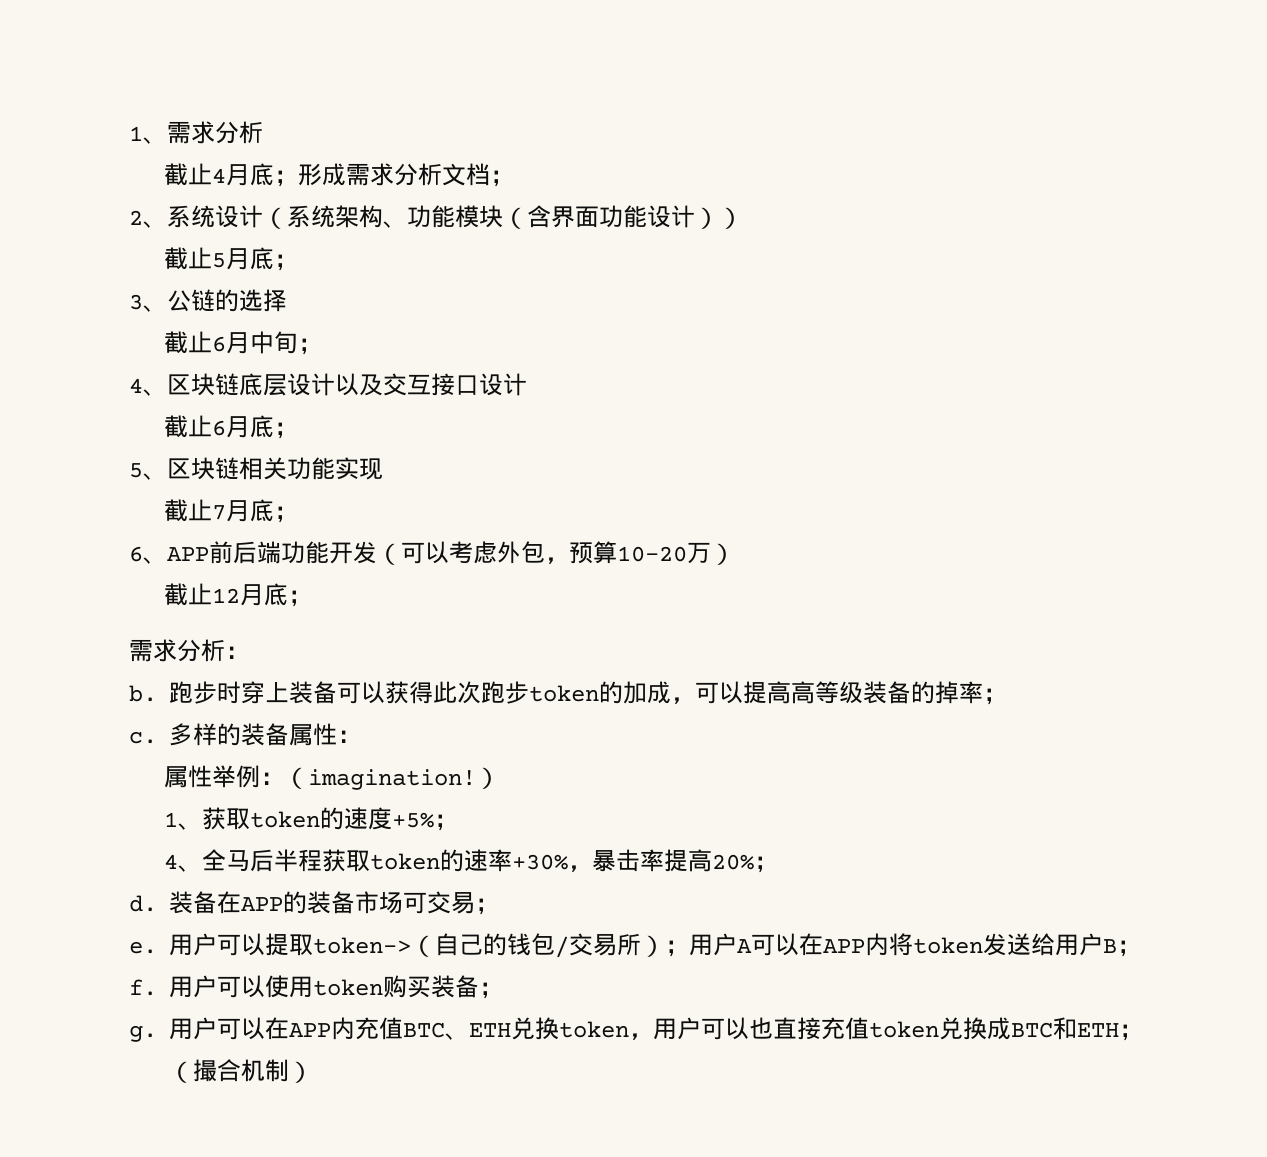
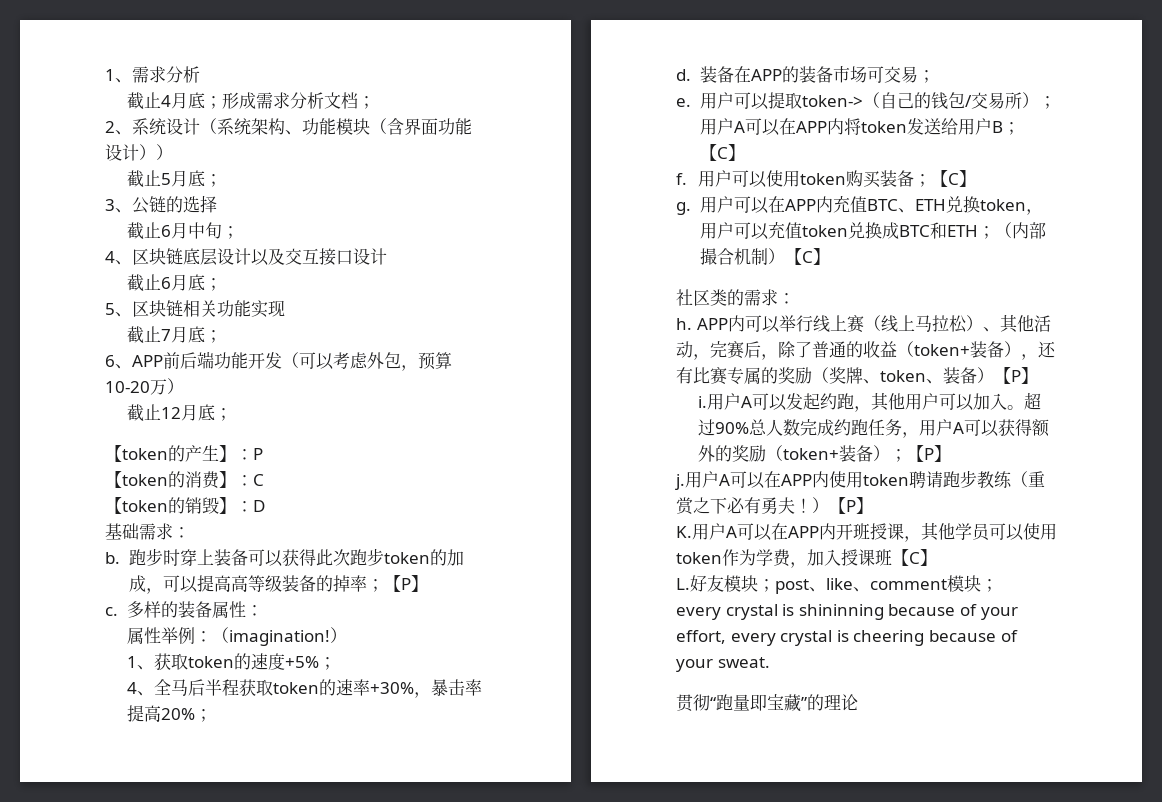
[129,639,225,662] 需求分析 -> [105,445,263,462] [105,471,264,489] [105,497,265,514] [105,523,173,540] 【token的产生】：P // 【token的消费】：C // 【token的销毁】：D // 基础需求
(1007, 696) none -> [383,575,428,592] 【P】
(1141, 948) none -> [699,144,745,161] 【C】
(503, 990) none -> [930,170,976,187] 【C】
[749,1017,821,1040] 也直接 -> (769, 231) none
(193, 1072) none -> [1011,222,1046,239] 内部
(313, 1072) none -> [784,248,830,265] [676,289,795,306] [676,314,1051,333] [676,341,1056,360] [676,367,1038,385] [697,392,1041,412] [697,419,1050,438] [697,445,951,462] [675,470,1045,490] [676,497,873,515] [676,522,1057,542] [676,549,937,568] [676,575,998,594] [676,604,1018,620] [676,630,1018,646] [676,657,770,672] [676,694,858,712] 【C】 // 社区类的需求： // h. APP内可以举行线上赛（线上马拉松）、其他活动，完赛后，除了普通的收益（token+装备），还有比赛专属的奖励（奖牌、token、装备）【P】 // i.用户A可以发起约跑，其他用户可以加入。超过90%总人数完成约跑任务，用户A可以获得额外的奖励（token+装备）；【P】 // j.用户A可以在APP内使用token聘请跑步教练（重赏之下必有勇夫！）【P】 // K.用户A可以在APP内开班授课，其他学员可以使用token作为学费，加入授课班【C】 // L.好友模块；post、like、comment模块； // every crystal is shininning because of your effort, every crystal is cheering because of your sweat. // 贯彻“跑量即宝藏”的理论

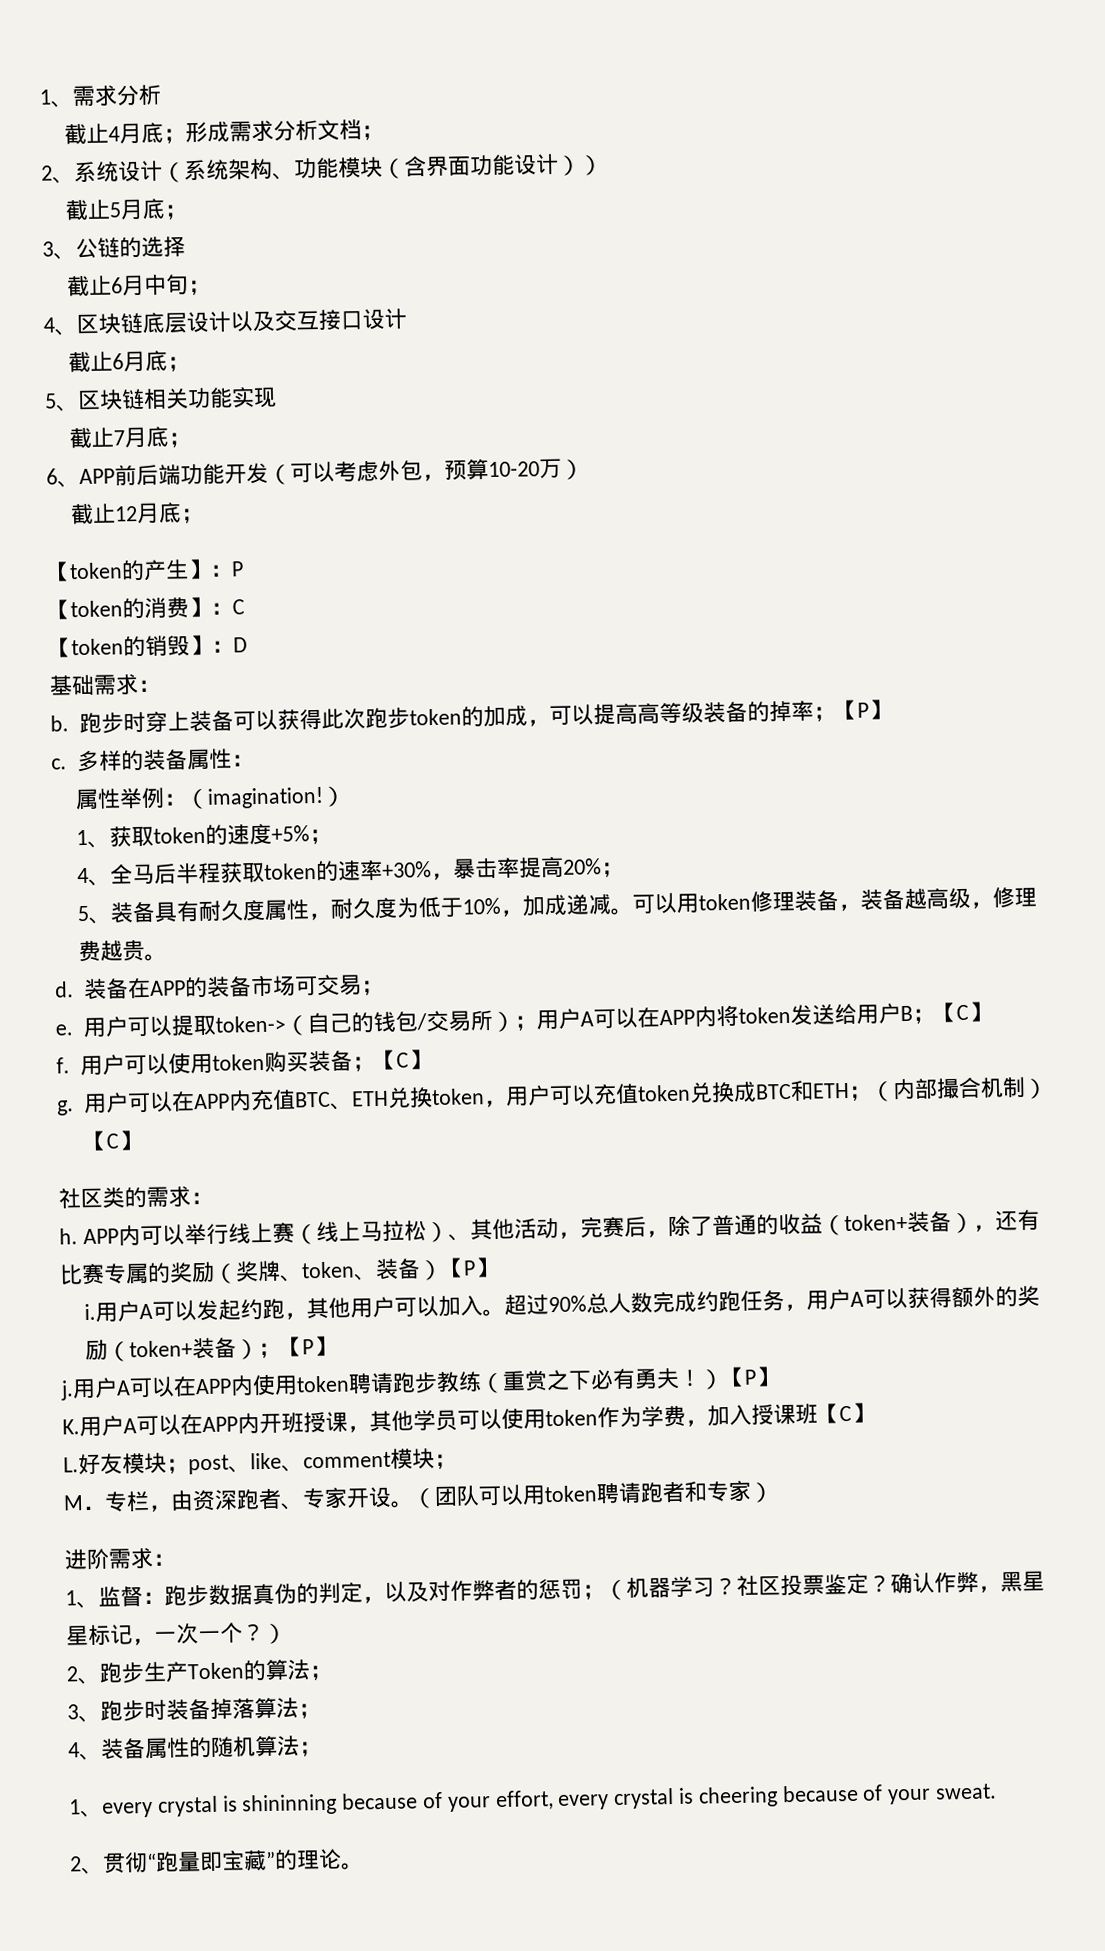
(212, 715) none -> [77,887,1038,924] [78,939,168,962] // 5、装备具有耐久度属性，耐久度为低于10%，加成递减。可以用token修理装备，装备越高级，修理费越贵。
(998, 585) none -> [63,1480,774,1512] [64,1547,176,1571] [65,1570,1045,1609] [66,1622,287,1647] [66,1659,333,1685] [67,1697,321,1723] [68,1735,322,1761] [69,1799,103,1818] M．专栏，由资深跑者、专家开设。（团队可以用token聘请跑者和专家） // 进阶需求： // 1、监督：跑步数据真伪的判定，以及对作弊者的惩罚；（机器学习？社区投票鉴定？确认作弊，黑星星标记，一次一个？） // 2、跑步生产Token的算法； // 3、跑步时装备掉落算法； // 4、装备属性的随机算法； // 1、
(770, 662) none -> [69,1856,104,1875] 2、
(858, 702) none -> [341,1862,364,1870] 。

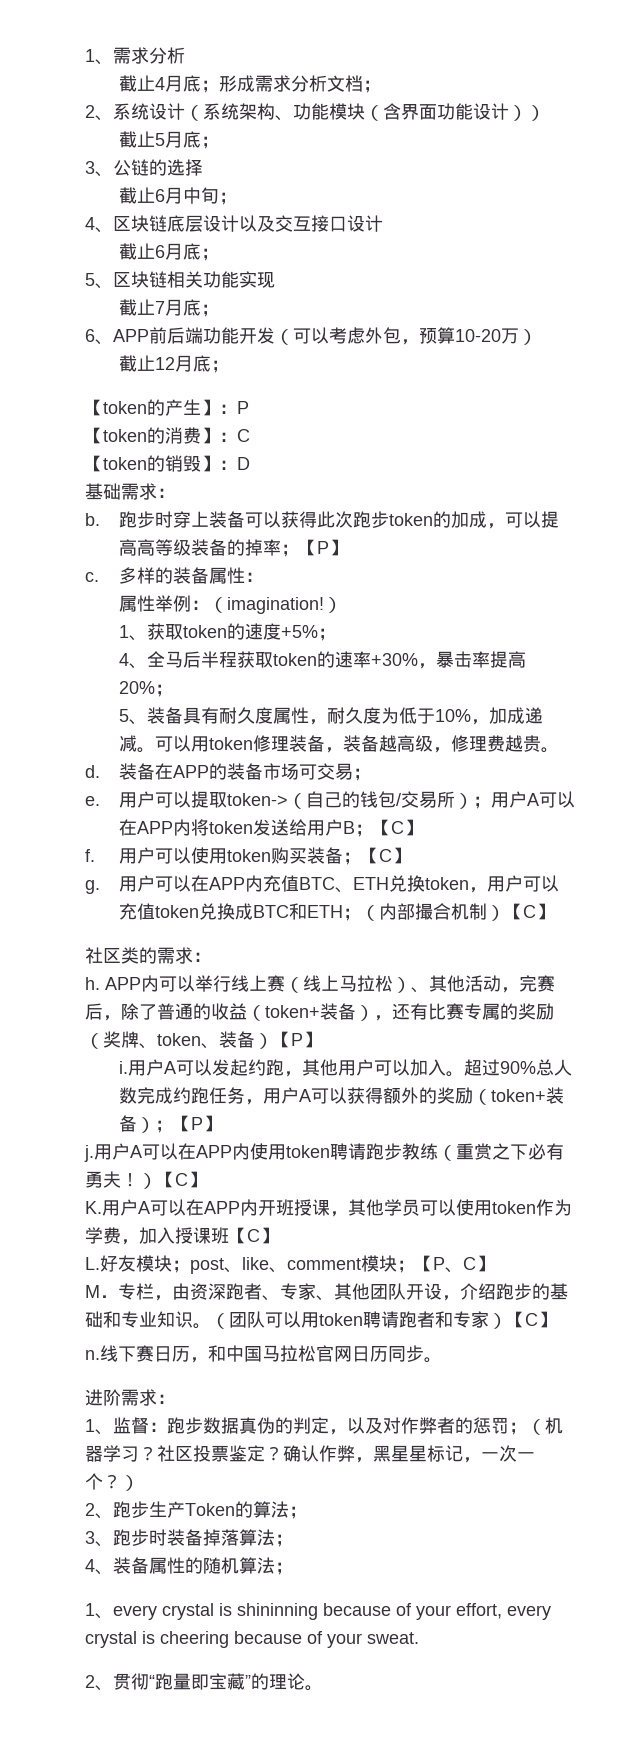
[744,1369,757,1385] P -> [175,1173,188,1186] C
(457, 1461) none -> [415,1255,494,1273] 【P、C】
[346,1486,392,1509] 开设 -> [316,1283,568,1301] [85,1311,193,1328] 、其他团队开设，介绍跑步的基础和专业知识
(774, 1492) none -> [507,1311,556,1328] [85,1345,442,1363] 【C】 // n.线下赛日历，和中国马拉松官网日历同步。

